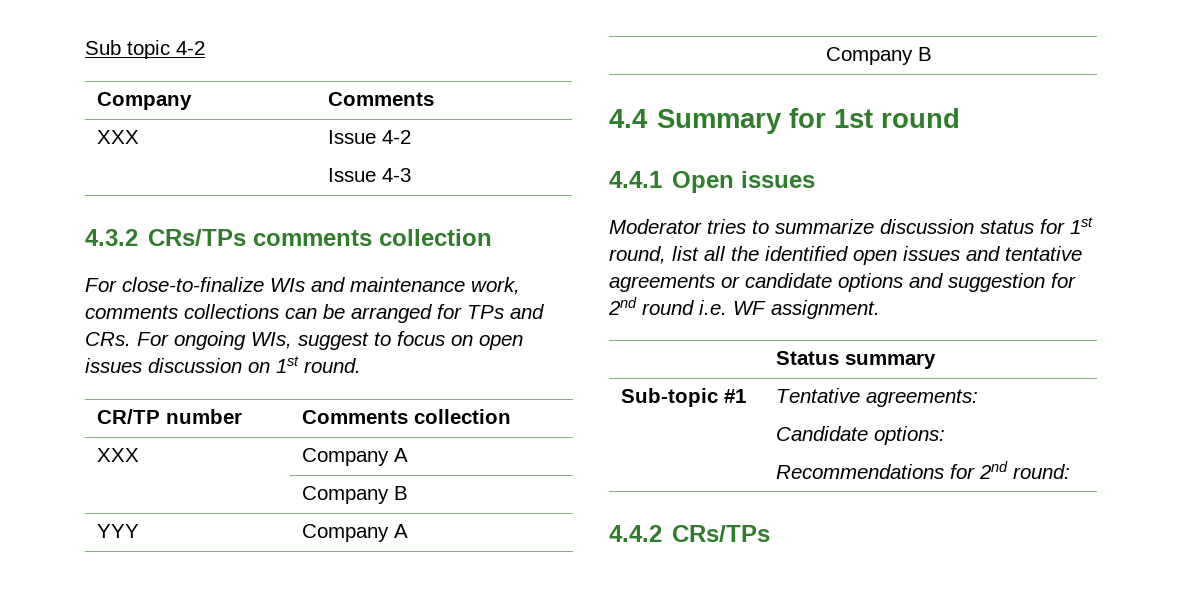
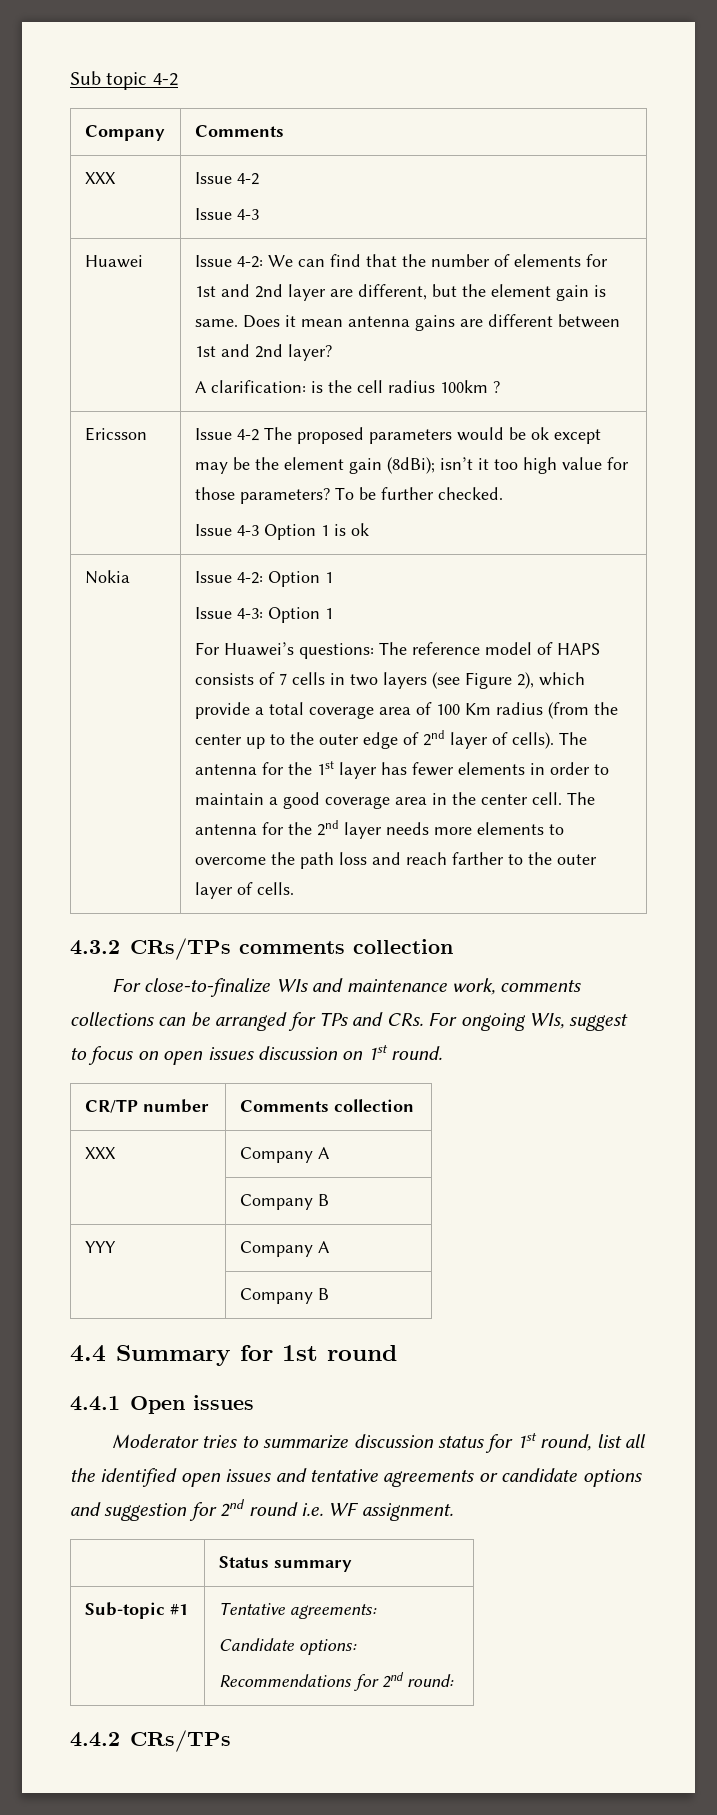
(411, 175) none -> [84,255,143,268] [194,254,608,268] [194,284,606,301] [194,314,620,331] [194,344,332,361] [194,380,500,393] [84,427,147,441] [194,427,601,444] [194,457,629,474] [194,487,503,504] [194,523,369,540] [84,570,130,584] [194,571,333,587] [194,607,333,623] [194,642,600,659] [194,672,585,689] [194,702,618,719] [194,730,587,749] [194,761,609,779] [194,792,595,809] [194,820,564,839] [194,852,597,869] [194,882,294,899] // Huawei | Issue 4-2: We can find that the number of elements for 1st and 2nd layer are different, but the element gain is same. Does it mean antenna gains are different between 1st and 2nd layer? // A clarification: is the cell radius 100km ? // Ericsson | Issue 4-2 The proposed parameters would be ok except may be the element gain (8dBi); isn’t it too high value for those parameters? To be further checked. // Issue 4-3 Option 1 is ok // Nokia | Issue 4-2: Option 1 // Issue 4-3: Option 1 // For Huawei’s questions: The reference model of HAPS consists of 7 cells in two layers (see Figure 2), which provide a total coverage area of 100 Km radius (from the center up to the outer edge of 2nd layer of cells). The antenna for the 1st layer has fewer elements in order to maintain a good coverage area in the center cell. The antenna for the 2nd layer needs more elements to overcome the path loss and reach farther to the outer layer of cells.

